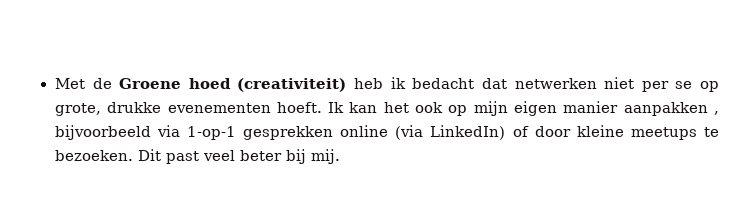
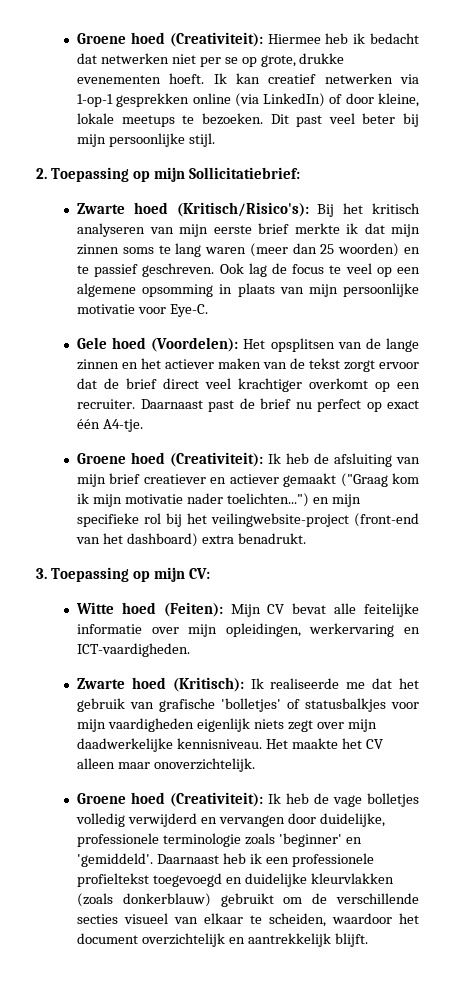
[54,78,347,92] Met de Groene hoed (creativiteit) -> [77,32,321,47] Groene hoed (Creativiteit): Hiermee
[383,101,719,116] [54,125,151,140] het ook op mijn eigen manier aanpakken , bijvoorbeeld -> [268,73,393,84] creatief netwerken
[576,125,624,137] kleine -> [378,93,419,107] [77,113,115,124] kleine, lokale
[310,149,340,164] mij. -> [77,133,215,147] [36,167,300,182] [77,202,420,217] [77,223,420,237] [77,243,421,257] [77,263,420,277] [77,283,419,297] [77,304,208,317] [77,337,419,352] [77,358,420,372] [77,378,420,392] [77,398,419,412] [77,419,143,432] [77,452,421,467] [77,473,419,487] [77,493,361,507] [77,513,419,527] [76,533,306,547] [36,567,210,582] [76,602,419,617] [77,623,420,637] [77,643,191,657] [77,677,419,692] [77,698,419,712] [77,718,377,732] [77,738,383,752] [77,758,255,772] [77,792,420,807] [76,813,385,827] [77,833,362,847] [77,853,374,867] [77,873,394,887] [77,893,419,907] [77,913,420,927] [77,933,368,947] mijn persoonlijke stijl. // 2. Toepassing op mijn Sollicitatiebrief: // Zwarte hoed (Kritisch/Risico's): Bij het kritisch analyseren van mijn eerste brief merkte ik dat mijn zinnen soms te lang waren (meer dan 25 woorden) en te passief geschreven. Ook lag de focus te veel op een algemene opsomming in plaats van mijn persoonlijke motivatie voor Eye-C. // Gele hoed (Voordelen): Het opsplitsen van de lange zinnen en het actiever maken van de tekst zorgt ervoor dat de brief direct veel krachtiger overkomt op een recruiter. Daarnaast past de brief nu perfect op exact één A4-tje. // Groene hoed (Creativiteit): Ik heb de afsluiting van mijn brief creatiever en actiever gemaakt ("Graag kom ik mijn motivatie nader toelichten...") en mijn specifieke rol bij het veilingwebsite-project (front-end van het dashboard) extra benadrukt. // 3. Toepassing op mijn CV: // Witte hoed (Feiten): Mijn CV bevat alle feitelijke informatie over mijn opleidingen, werkervaring en ICT-vaardigheden. // Zwarte hoed (Kritisch): Ik realiseerde me dat het gebruik van grafische 'bolletjes' of statusbalkjes voor mijn vaardigheden eigenlijk niets zegt over mijn daadwerkelijke kennisniveau. Het maakte het CV alleen maar onoverzichtelijk. // Groene hoed (Creativiteit): Ik heb de vage bolletjes volledig verwijderd en vervangen door duidelijke, professionele terminologie zoals 'beginner' en 'gemiddeld'. Daarnaast heb ik een professionele profieltekst toegevoegd en duidelijke kleurvlakken (zoals donkerblauw) gebruikt om de verschillende secties visueel van elkaar te scheiden, waardoor het document overzichtelijk en aantrekkelijk blijft.

